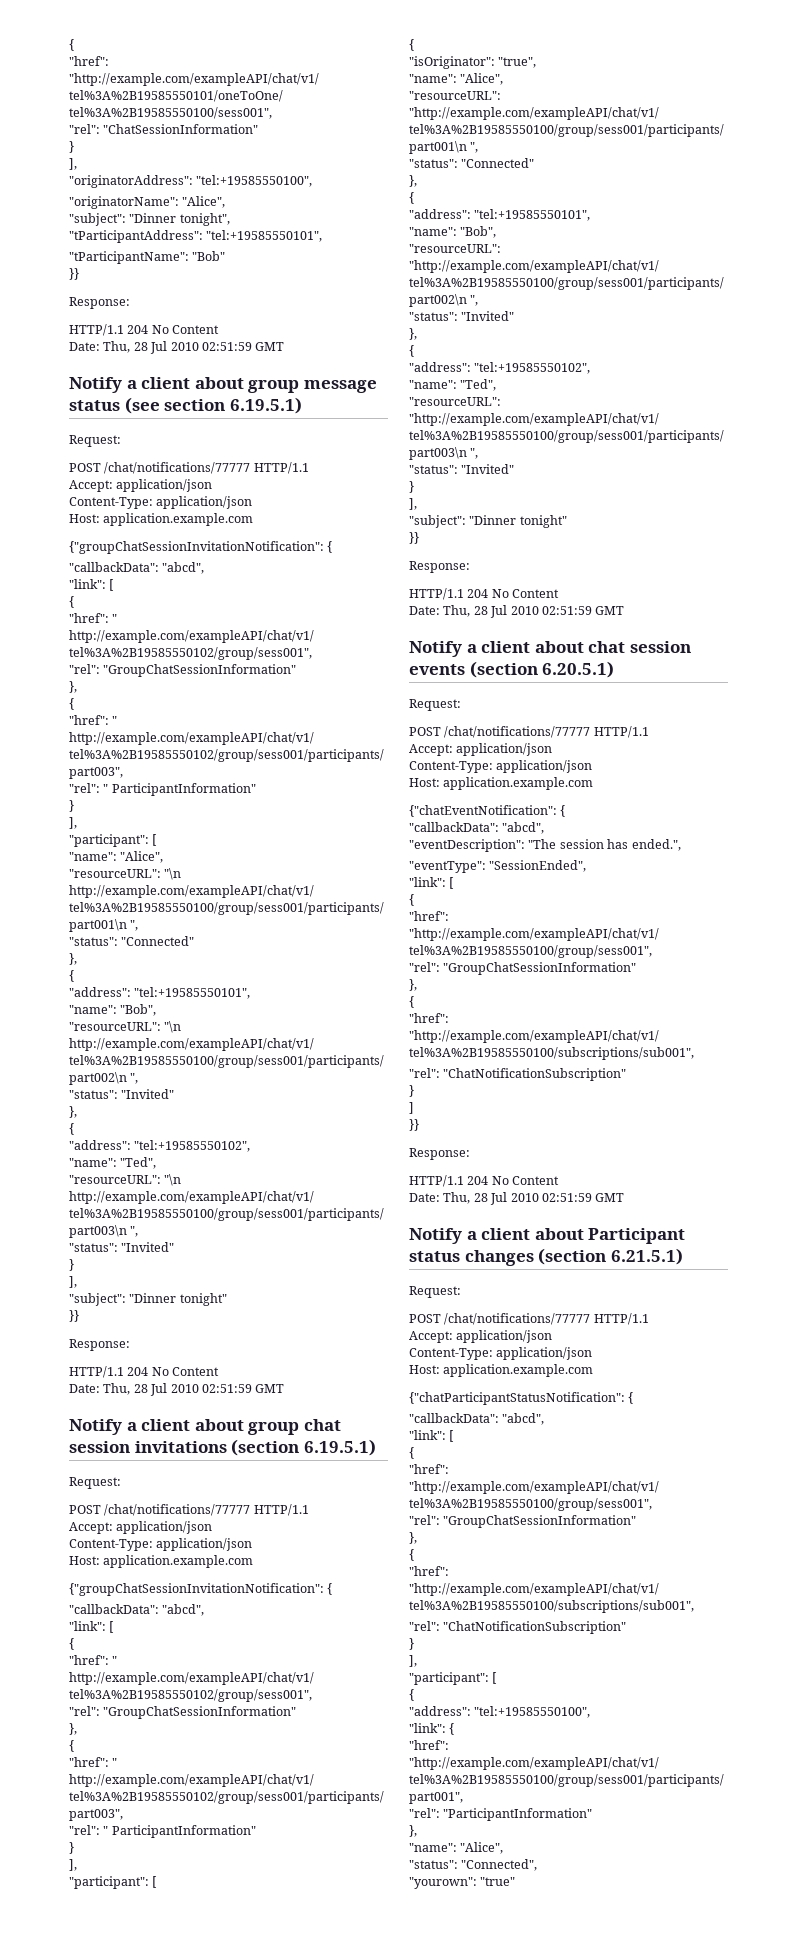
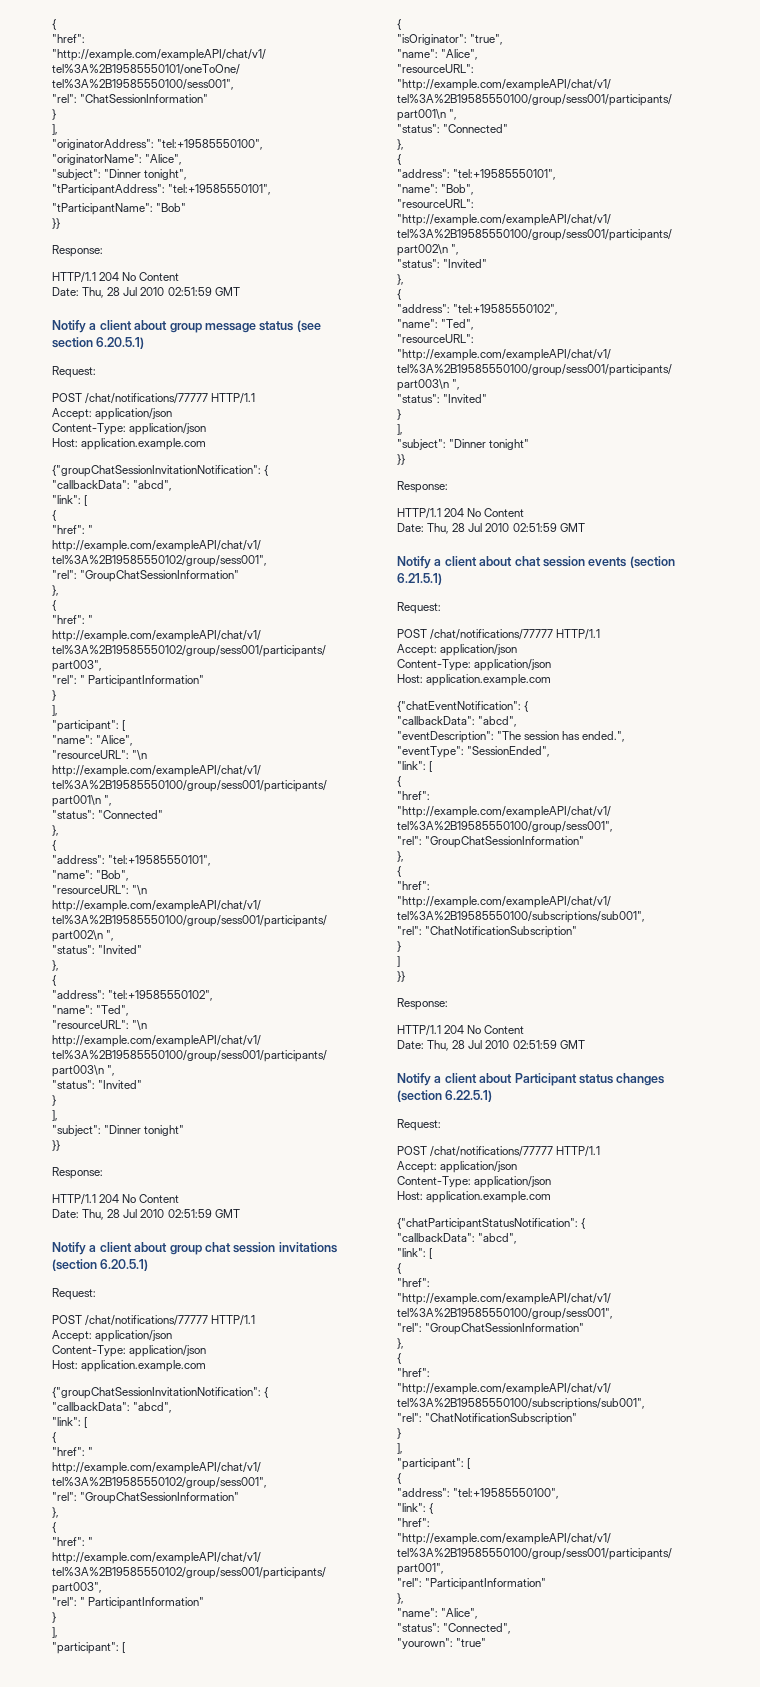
[229,397,302,414] 6.19.5.1) -> [96,337,145,349] 6.20.5.1)
[303,1439,376,1456] 6.19.5.1) -> [100,1259,149,1271] 6.20.5.1)
[542,661,615,678] 6.20.5.1) -> [397,573,442,585] 6.21.5.1)
[610,1248,683,1265] 6.21.5.1) -> [445,1090,493,1102] 6.22.5.1)

